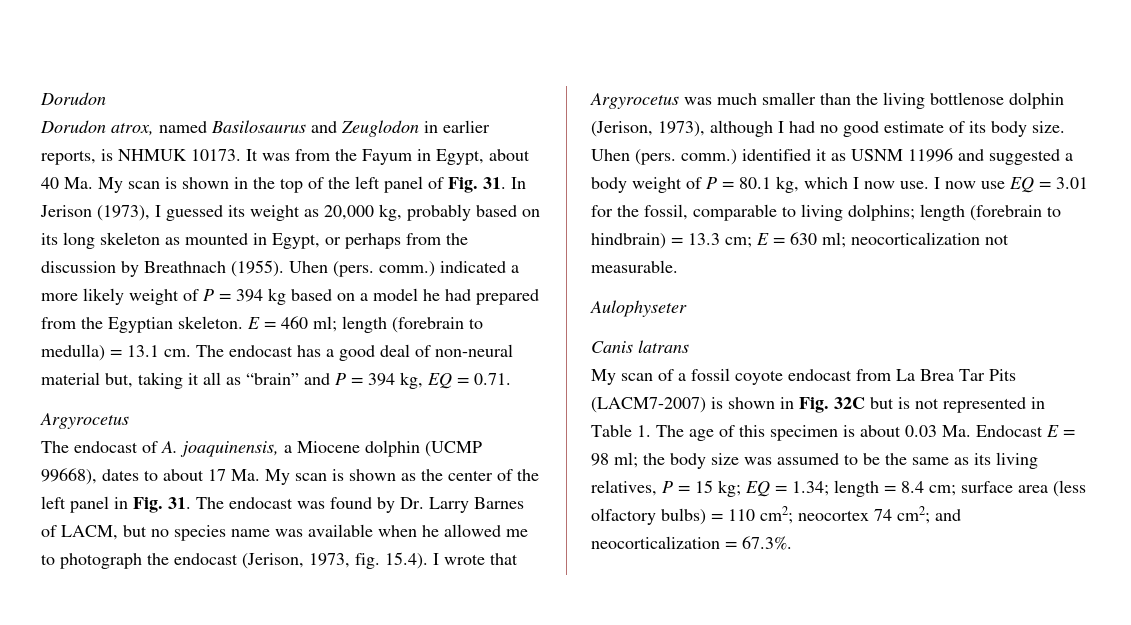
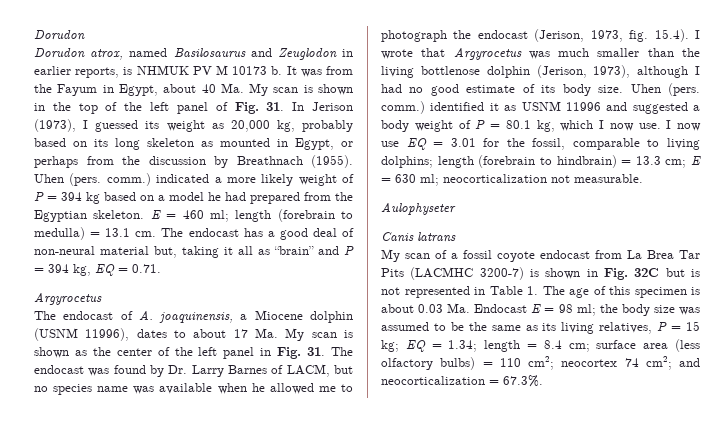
[191,149,241,161] 10173. -> [192,65,283,75] PV M 10173 b.
[425,441,482,457] [41,468,97,485] (UCMP 99668), -> [34,328,130,341] (USNM 11996),
[591,397,706,413] (LACM7-2007) -> [410,267,524,280] (LACMHC 3200-7)

